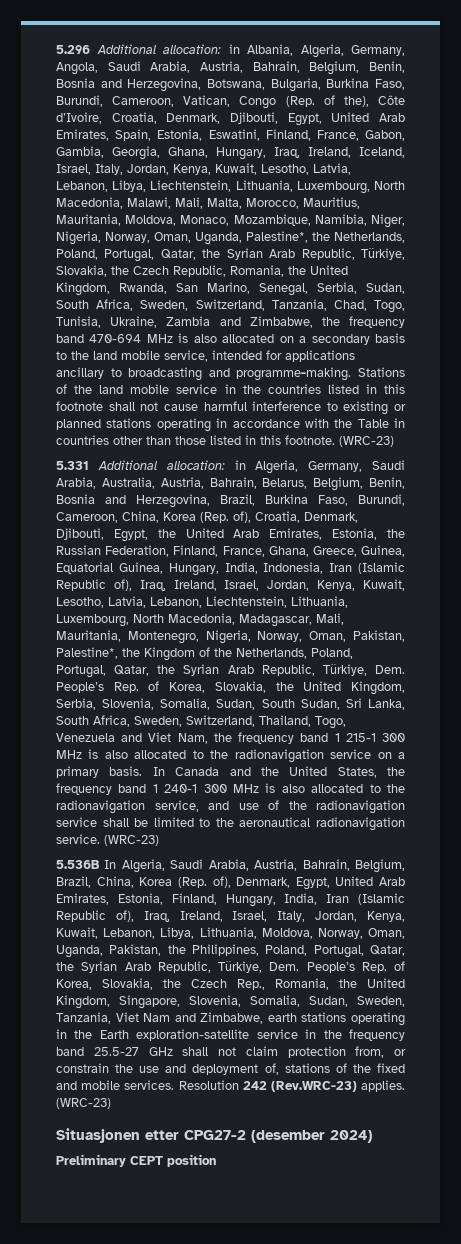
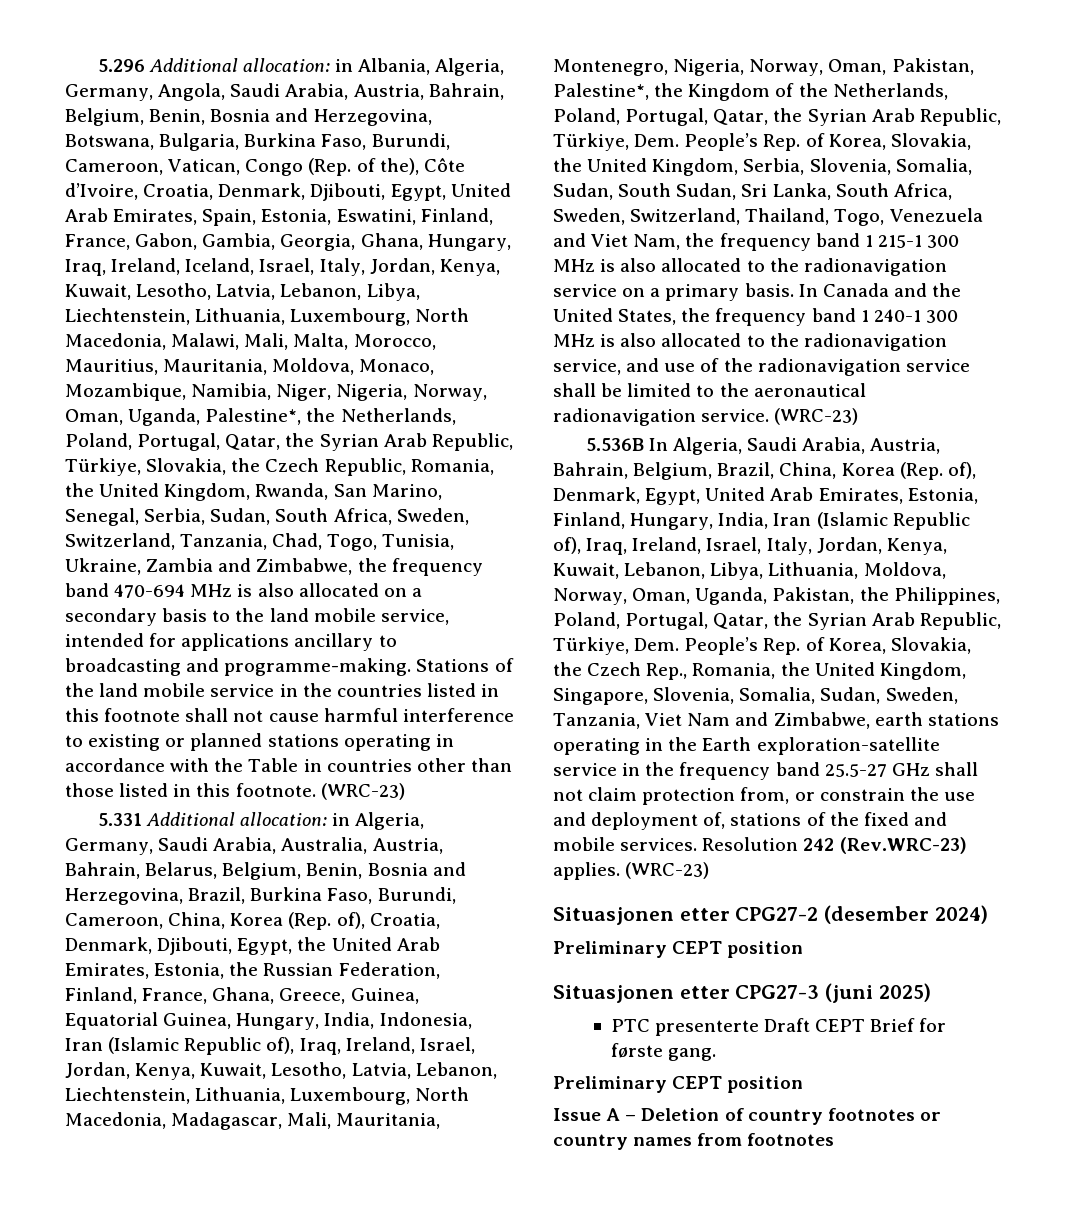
(216, 1160) none -> [553,983,931,1003] [610,1018,947,1036] [610,1043,716,1061] [553,1076,804,1093] [553,1108,941,1125] [553,1133,835,1150] // Situasjonen etter CPG27-3 (juni 2025) // PTC presenterte Draft CEPT Brief for første gang. // Preliminary CEPT position // Issue A – Deletion of country footnotes or country names from footnotes

